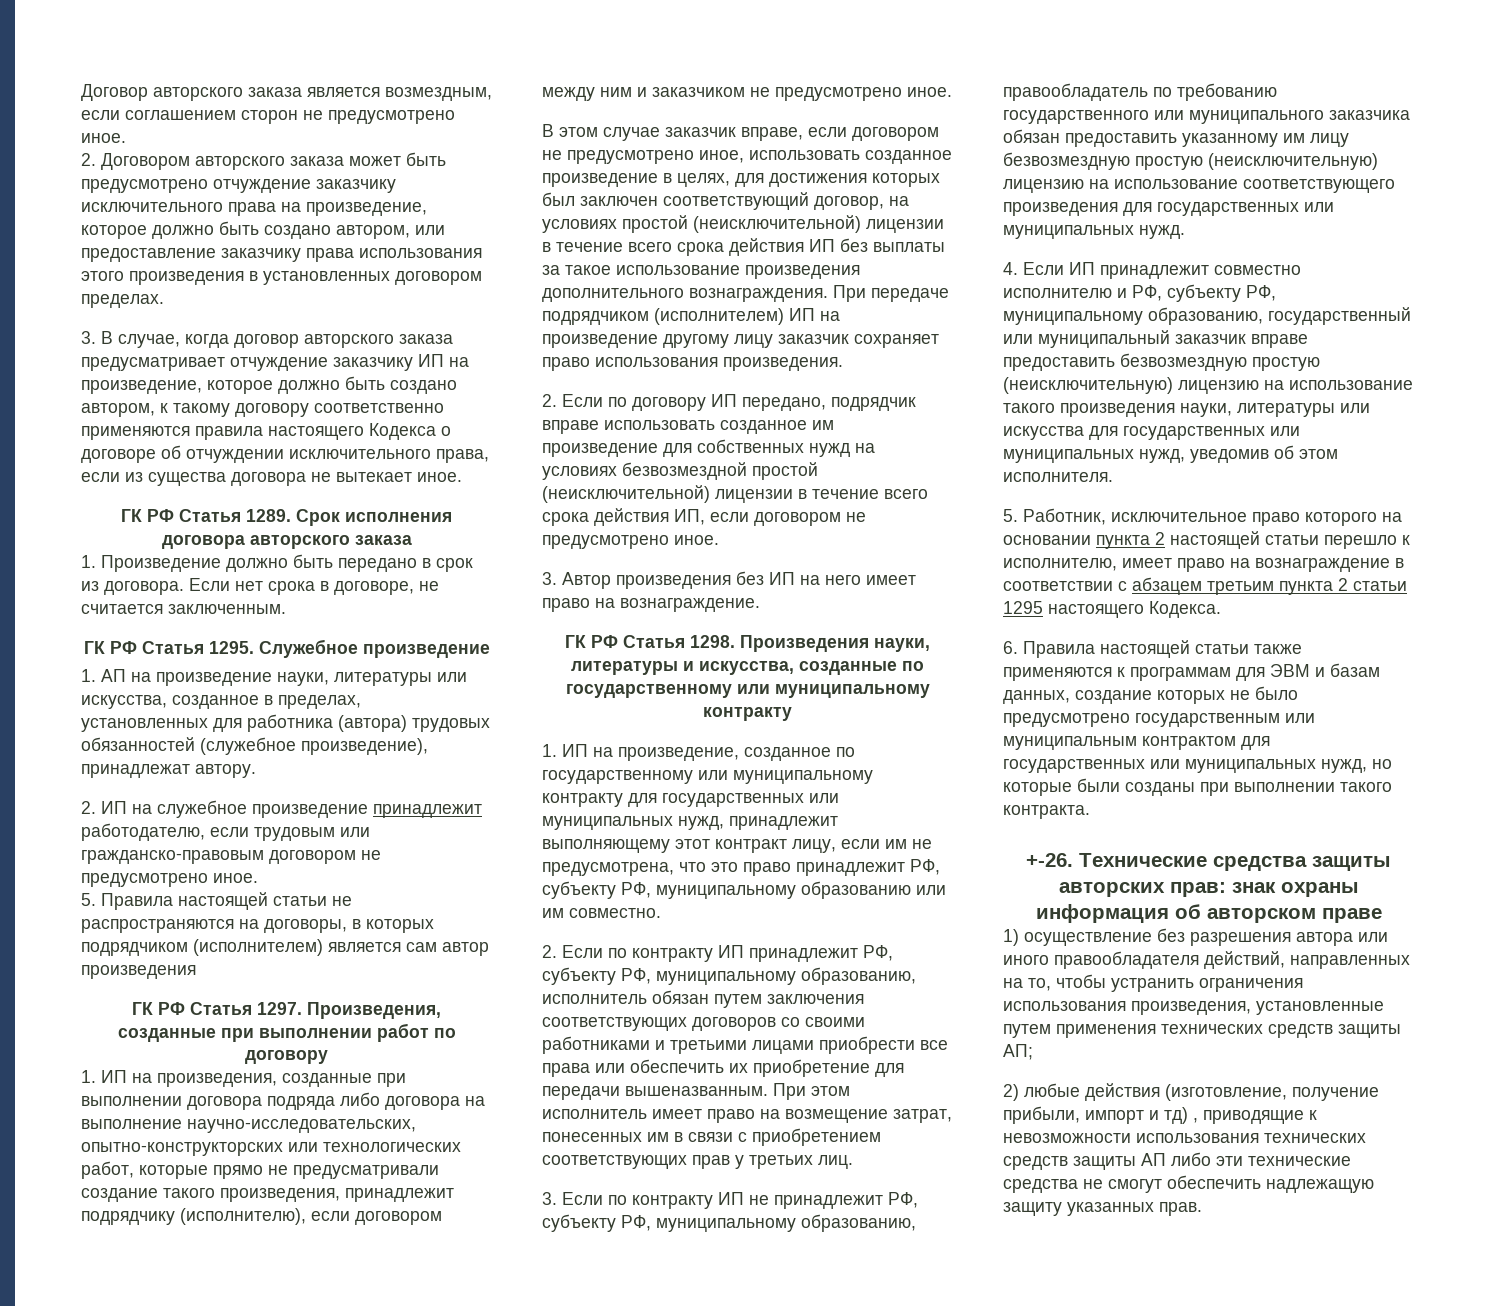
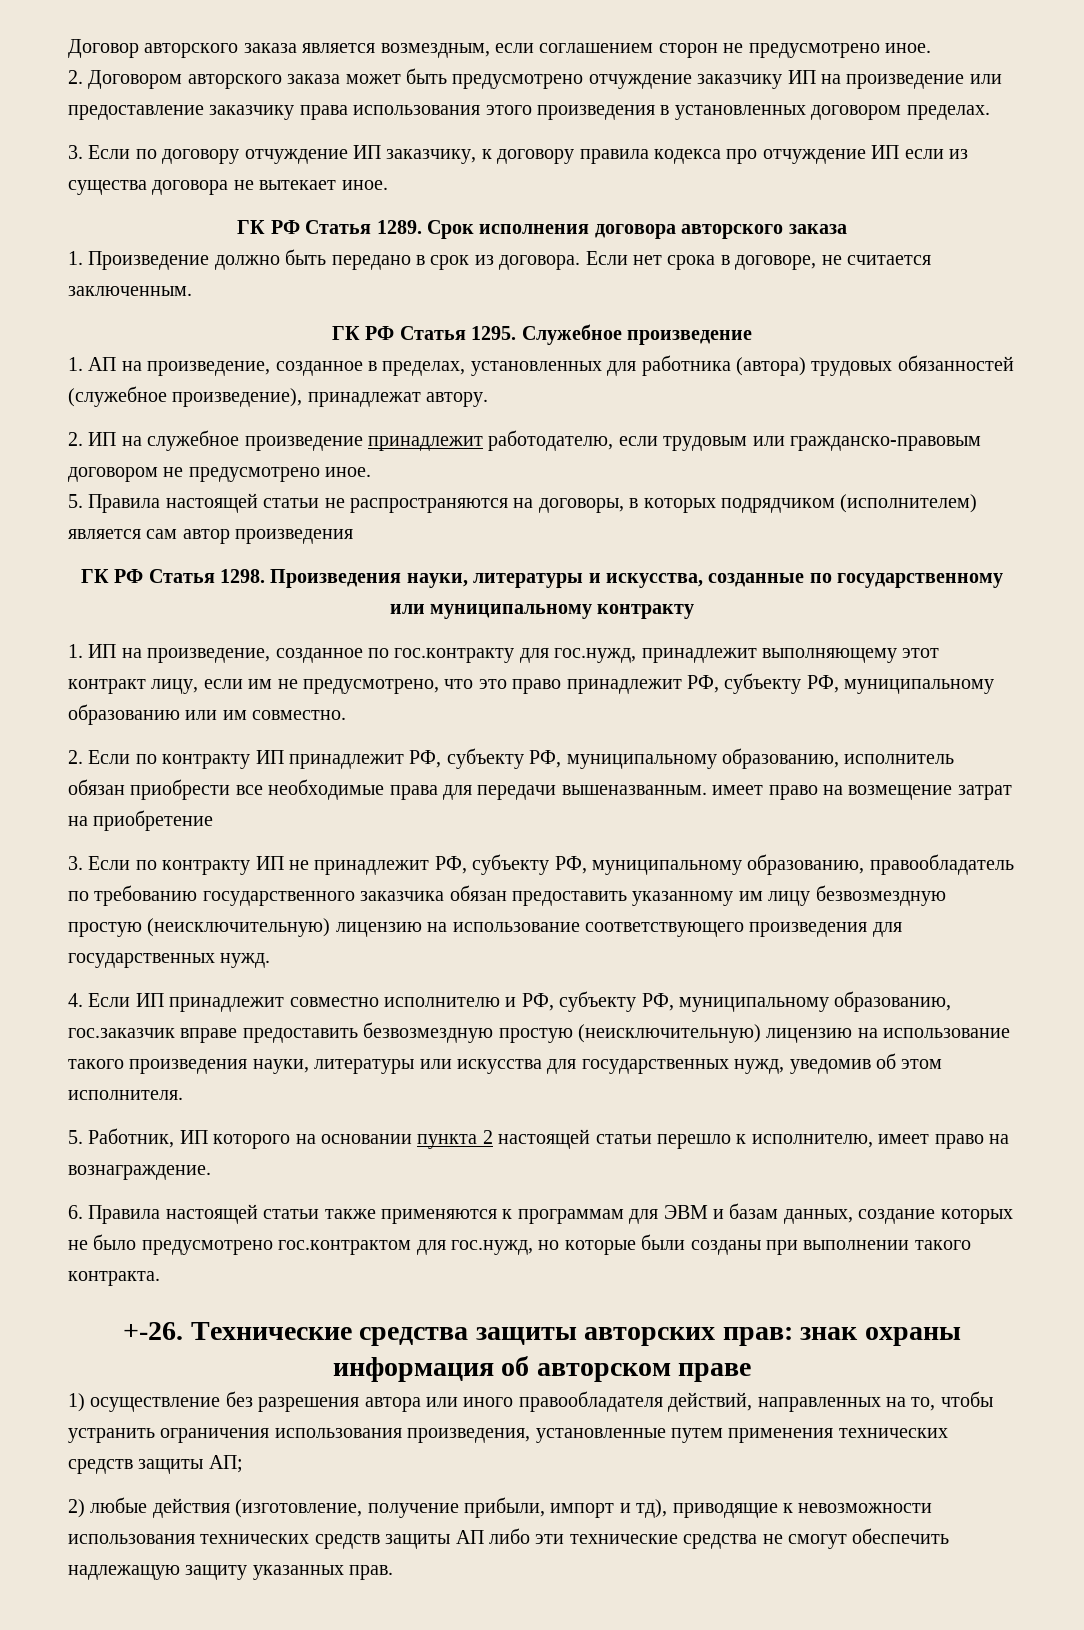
[81,202,427,216] [81,221,410,239] исключительного права на произведение, которое должно быть создано автором, -> [787,70,965,89] ИП на произведение
[101,331,453,348] [81,354,469,371] [81,376,457,394] [81,403,444,417] [81,423,451,440] [81,445,489,463] В случае, когда договор авторского заказа предусматривает отчуждение заказчику ИП на произведение, которое должно быть создано автором, к такому договору соответственно применяются правила настоящего Кодекса о договоре об отчуждении исключительного права, -> [88,145,900,164] Если по договору отчуждение ИП заказчику, к договору правила кодекса про отчуждение ИП
[156,672,467,686] [81,695,167,709] произведение науки, литературы или искусства, -> [147,361,271,376] произведение,
[132,1002,441,1019] [117,1023,456,1042] [245,1050,328,1064] [81,1070,406,1087] [81,1092,485,1110] [81,1119,416,1133] [81,1142,461,1156] [81,1161,439,1179] [81,1188,454,1202] [81,1208,442,1225] [542,87,952,101] [542,124,939,141] [542,150,952,164] [542,173,940,187] [542,192,909,210] [542,215,944,233] [542,238,945,256] [542,265,860,279] [542,285,949,302] [542,308,840,325] [542,334,939,348] [542,357,843,371] [542,394,916,411] [542,420,834,434] [542,439,875,457] [542,462,818,480] [542,485,928,503] [542,508,866,526] [542,535,719,549] [542,571,916,589] [542,598,760,612] // ГК РФ Статья 1297. Произведения, созданные при выполнении работ по договору // 1. ИП на произведения, созданные при выполнении договора подряда либо договора на выполнение научно-исследовательских, опытно-конструкторских или технологических работ, которые прямо не предусматривали создание такого произведения, принадлежит подрядчику (исполнителю), если договором между ним и заказчиком не предусмотрено иное. // В этом случае заказчик вправе, если договором не предусмотрено иное, использовать созданное произведение в целях, для достижения которых был заключен соответствующий договор, на условиях простой (неисключительной) лицензии в течение всего срока действия ИП без выплаты за такое использование произведения дополнительного вознаграждения. При передаче подрядчиком (исполнителем) ИП на произведение другому лицу заказчик сохраняет право использования произведения. // 2. Если по договору ИП передано, подрядчик вправе использовать созданное им произведение для собственных нужд на условиях безвозмездной простой (неисключительной) лицензии в течение всего срока действия ИП, если договором не предусмотрено иное. // 3. Автор произведения без ИП на него имеет право на вознаграждение. -> (354, 536) none
[542,770,873,784] [542,793,839,807] [542,816,724,830] государственному или муниципальному контракту для государственных или муниципальных нужд, -> [394,648,637,663] гос.контракту для гос.нужд,
[542,862,674,876] предусмотрена, -> [303,679,439,694] предусмотрено,
[714,994,864,1008] [542,1017,865,1031] [542,1036,948,1054] [542,1059,904,1077] [542,1083,850,1100] [542,1109,952,1123] [542,1128,881,1146] [542,1155,853,1169] путем заключения соответствующих договоров со своими работниками и третьими лицами приобрести все права или обеспечить их приобретение для передачи вышеназванным. При этом исполнитель имеет право на возмещение затрат, понесенных им в связи с приобретением соответствующих прав у третьих лиц. -> [130,779,1012,800] [68,810,214,831] приобрести все необходимые права для передачи вышеназванным. имеет право на возмещение затрат на приобретение
[1154,110,1324,124] или муниципального -> (355, 898) none
[1304,202,1334,212] [1003,225,1134,239] или муниципальных -> (215, 960) none
[1268,307,1411,325] [1003,330,1246,348] государственный или муниципальный заказчик -> [68,1028,175,1038] гос.заказчик
[1270,426,1300,436] [1003,449,1134,463] или муниципальных -> (729, 1066) none
[1111,512,1300,526] исключительное право -> [179,1130,208,1144] ИП
[1255,558,1404,572] [1003,577,1407,595] [1003,601,1221,618] вознаграждение в соответствии с абзацем третьим пункта 2 статьи 1295 настоящего Кодекса. -> [68,1165,211,1180] вознаграждение.
[1135,713,1315,727] [1003,736,1270,750] [1003,759,1367,773] государственным или муниципальным контрактом для государственных или муниципальных нужд, -> [278,1240,533,1255] гос.контрактом для гос.нужд,
[1164,1107,1198,1124] тд) , -> [636,1499,668,1518] тд),

